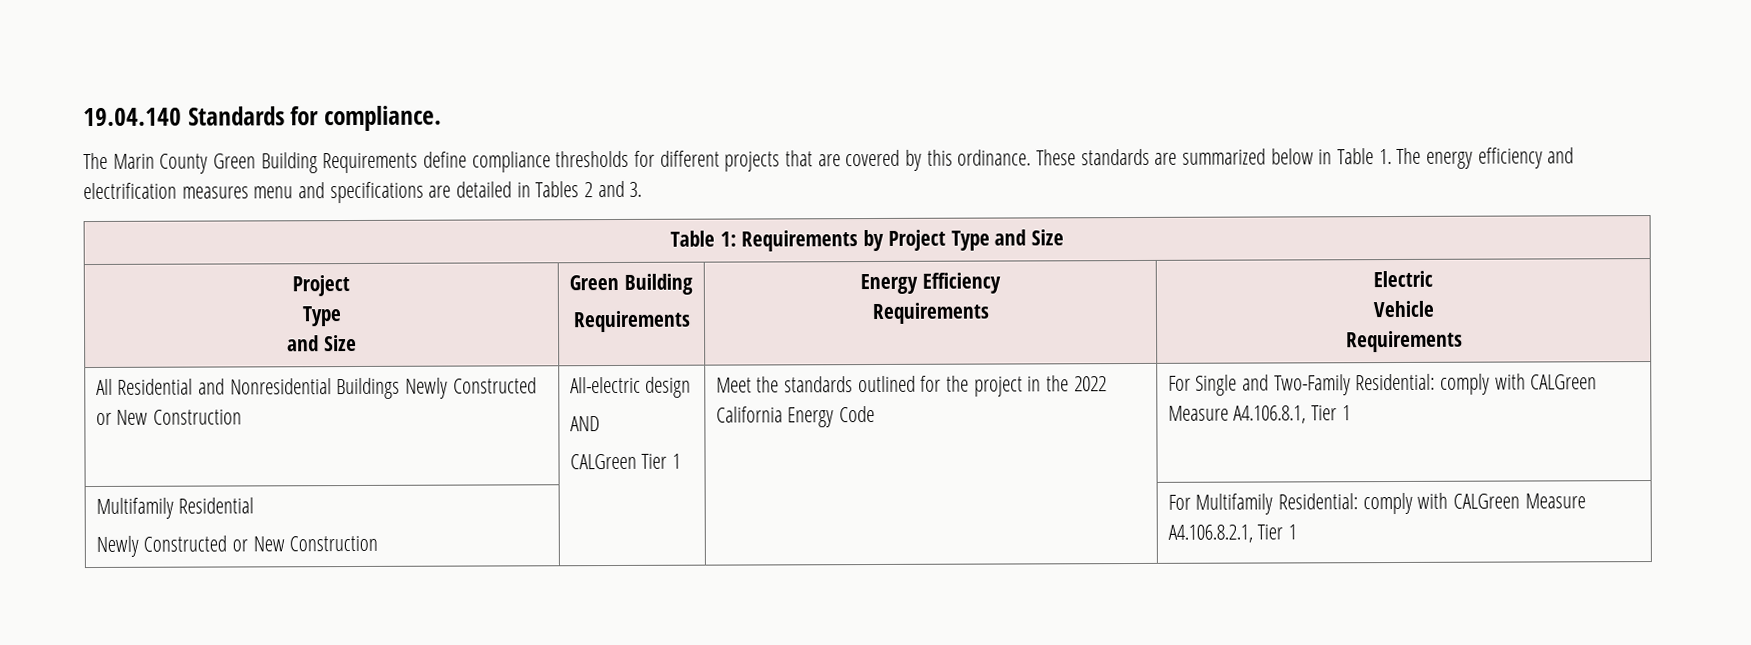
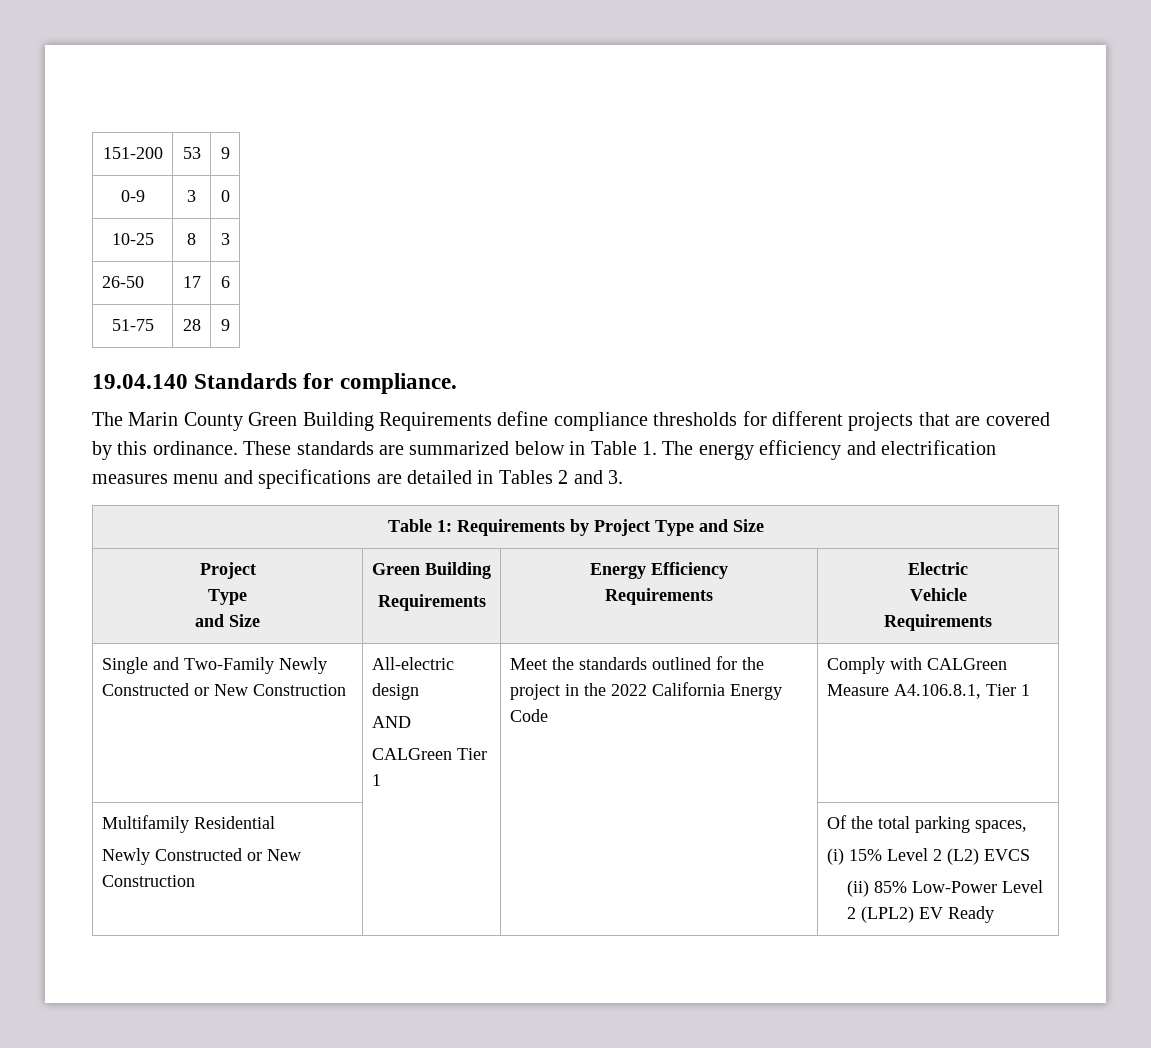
(83, 117) none -> [102,147,163,159] [182,147,201,159] [220,147,230,159] [120,190,145,202] [187,190,196,202] [220,190,230,202] [111,233,154,245] [187,233,196,245] [220,233,230,245] [101,276,144,288] [182,276,201,288] [220,276,230,288] [111,319,154,331] [182,319,201,331] [220,319,230,331] 151-200 | 53 | 9 // 0-9 | 3 | 0 // 10-25 | 8 | 3 // 26-50 | 17 | 6 // 51-75 | 28 | 9 //
[95,377,401,400] All Residential and Nonresidential Buildings -> [101,657,274,674] Single and Two-Family
[1167,373,1491,396] For Single and Two-Family Residential: comply -> [826,657,885,674] Comply
[1167,492,1586,515] [1167,524,1298,543] For Multifamily Residential: comply with CALGreen Measure A4.106.8.2.1, Tier 1 -> [826,815,1027,833] [826,848,1030,865] [846,880,1043,897] [846,906,994,923] Of the total parking spaces, // (i) 15% Level 2 (L2) EVCS // (ii) 85% Low-Power Level 2 (LPL2) EV Ready

